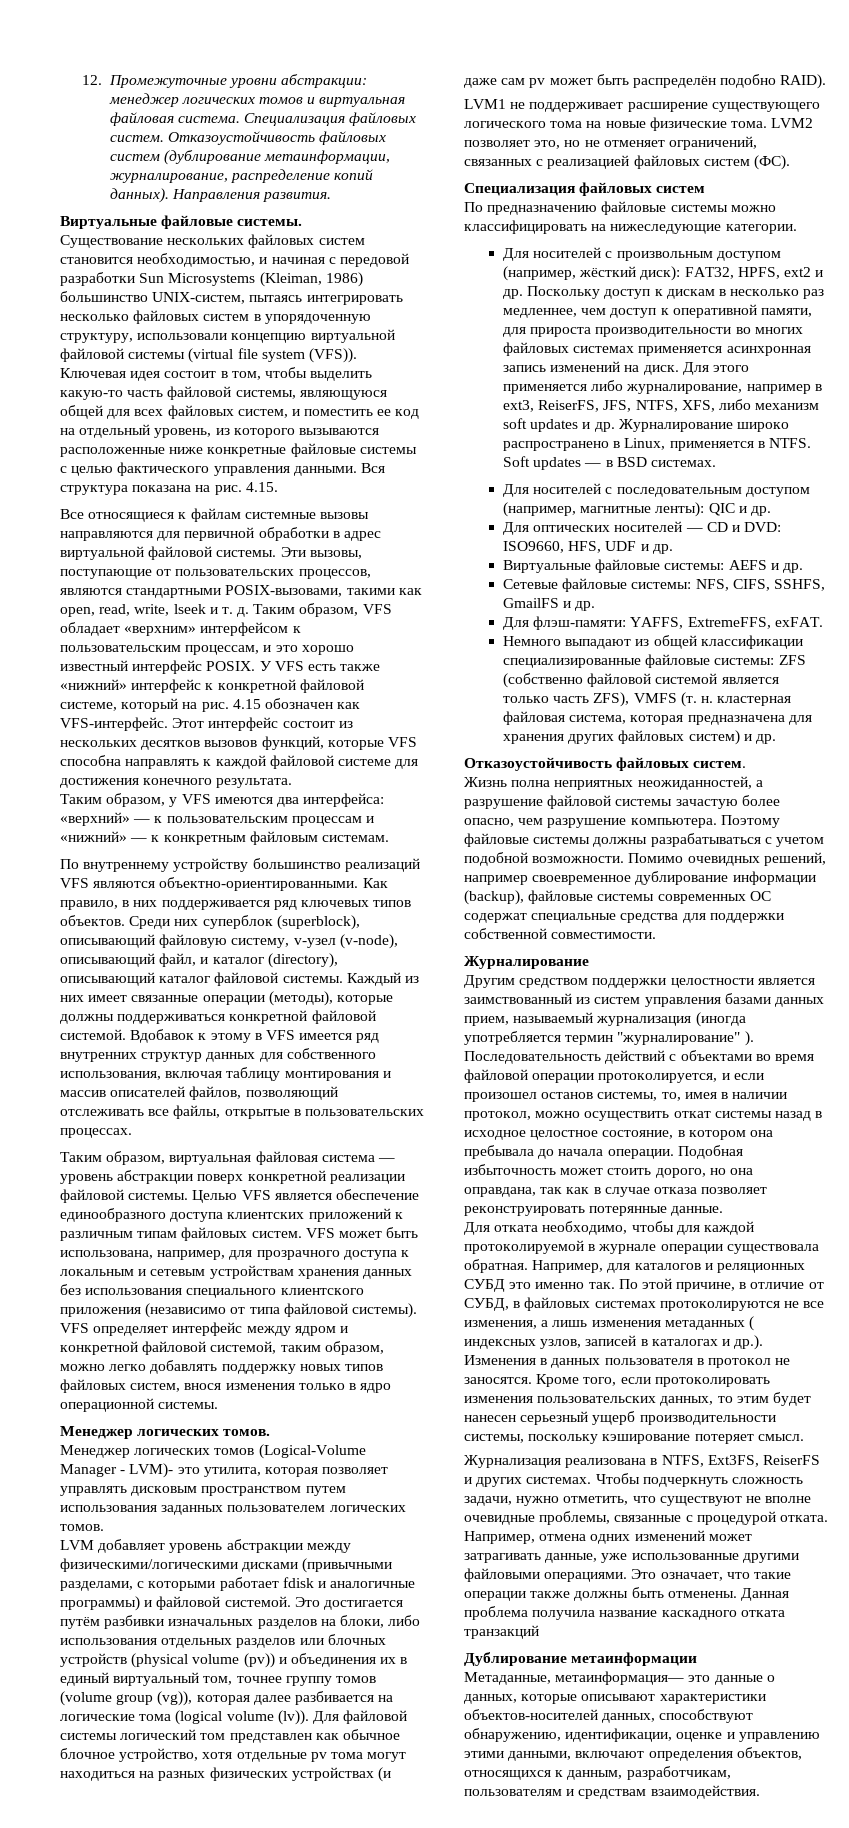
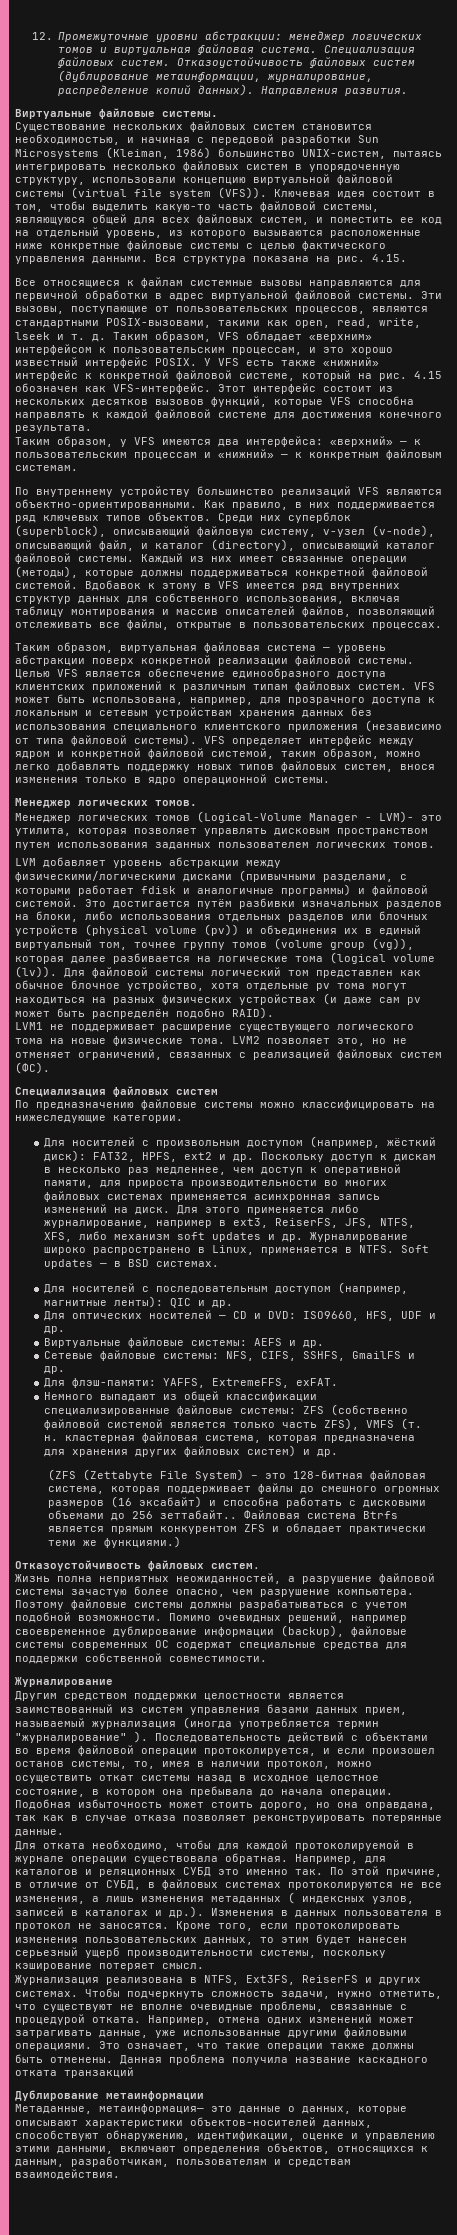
(776, 739) none -> [48,1469,427,1481] [48,1483,441,1494] [48,1496,427,1508] [48,1510,399,1521] [48,1523,427,1534] [48,1536,182,1548] // (ZFS (Zettabyte File System) – это 128-битная файловая система, которая поддерживает файлы до смешного огромных размеров (16 эксабайт) и способна работать с дисковыми объемами до 256 зеттабайт.. Файловая система Btrfs является прямым конкурентом ZFS и обладает практически теми же функциями.)

